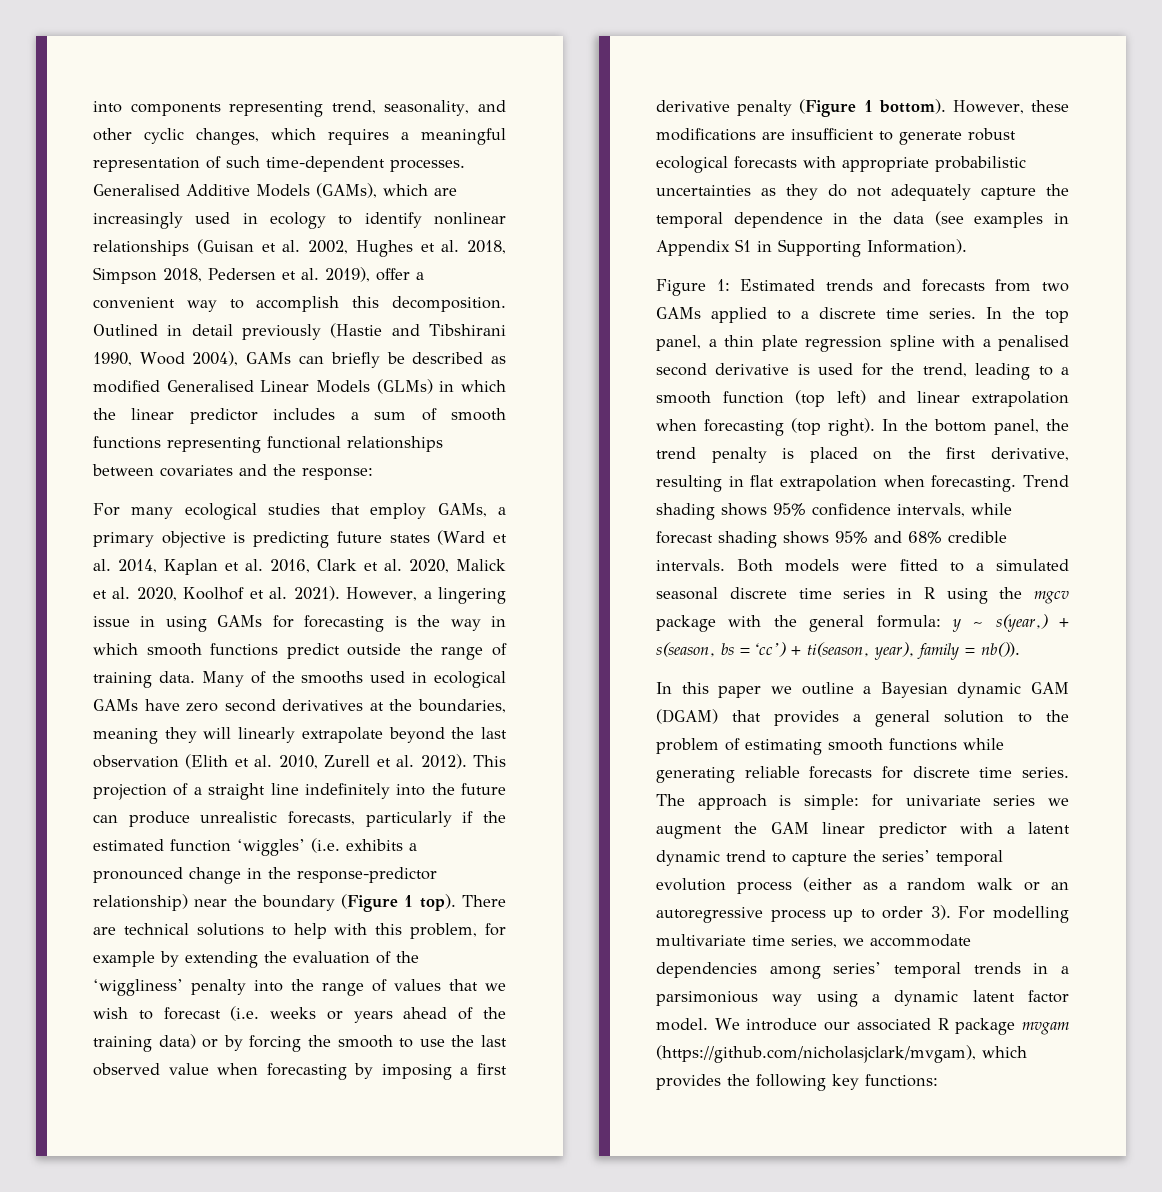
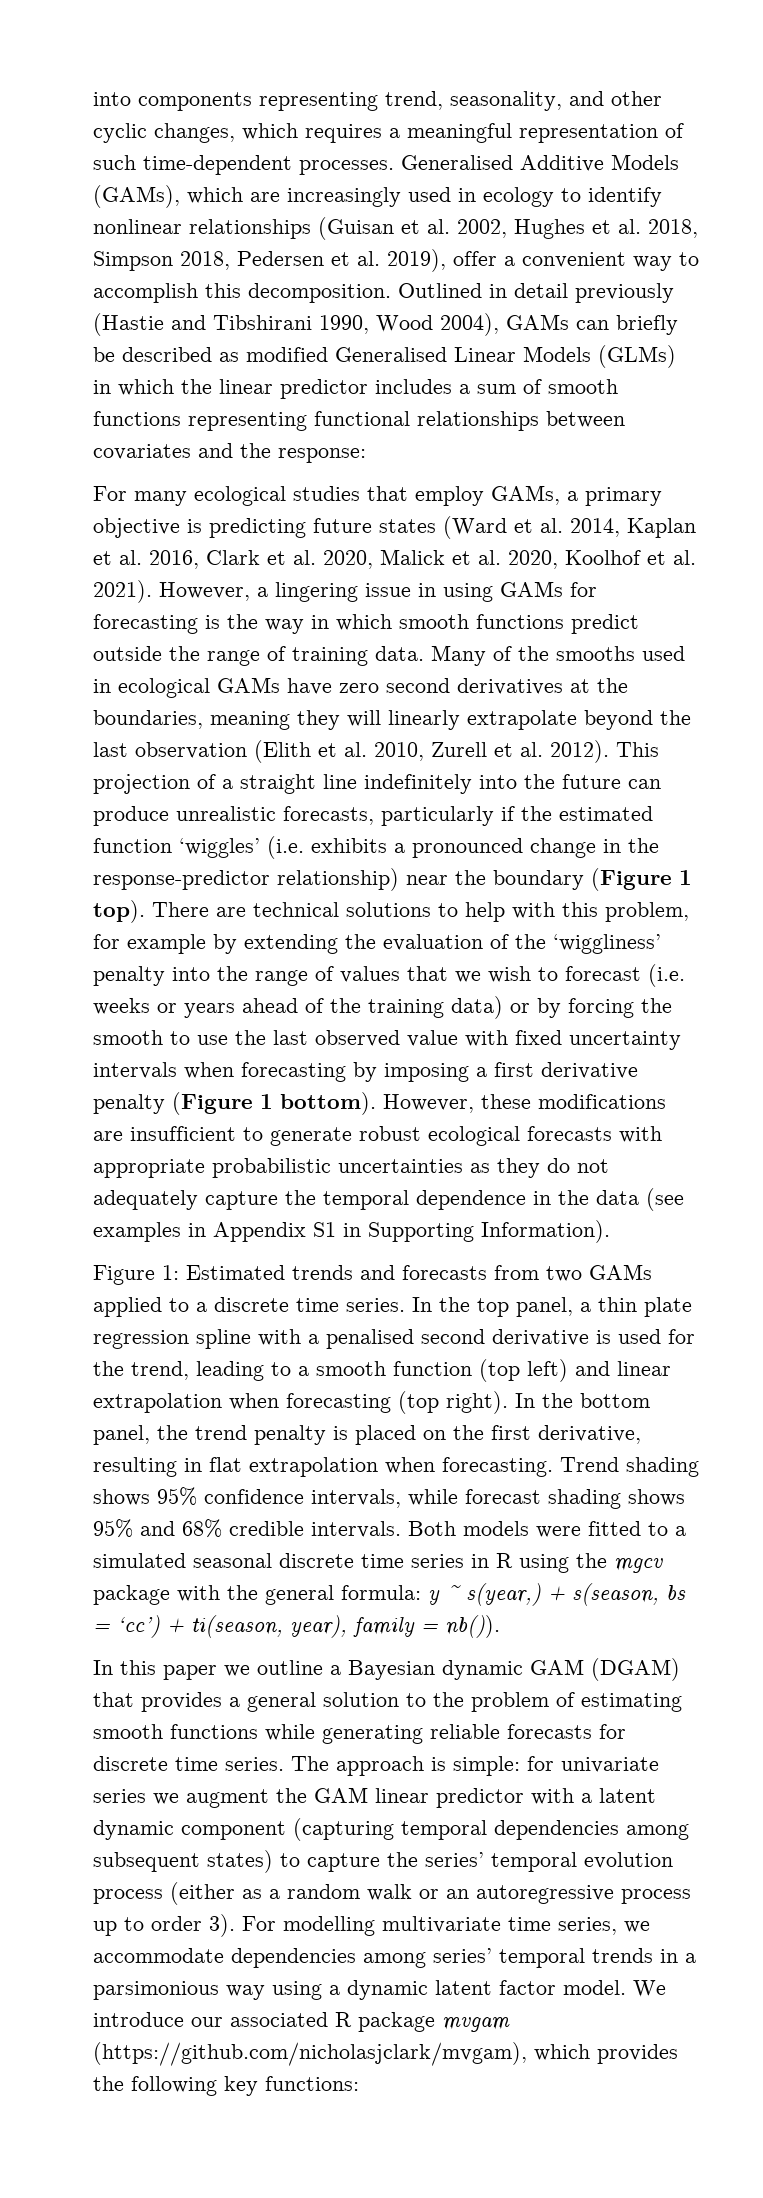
(209, 1069) none -> [465,1030,681,1050] [93,1062,177,1079] with fixed uncertainty intervals
[726,850,766,862] trend -> [181,1818,689,1841] [93,1850,273,1873] component (capturing temporal dependencies among subsequent states)

